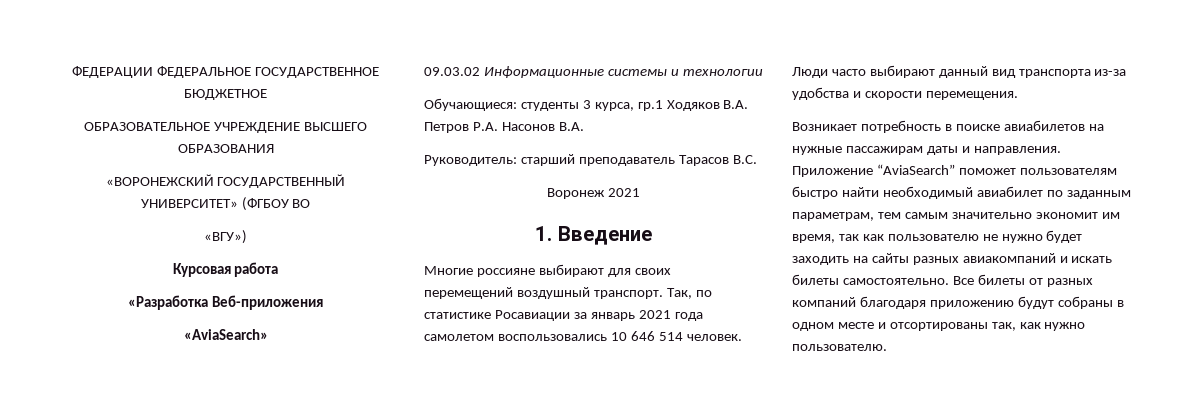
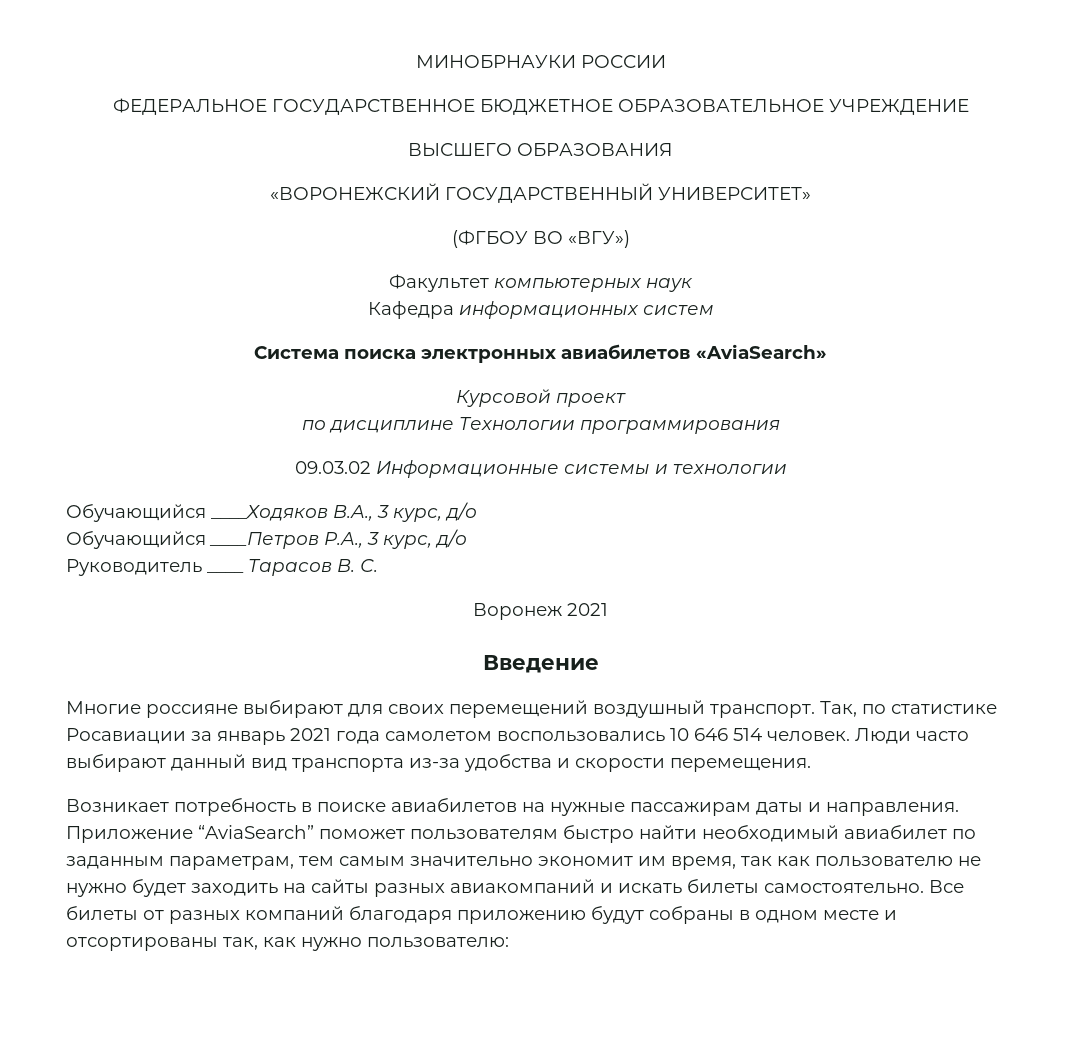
[72,66,154,78] ФЕДЕРАЦИИ -> [415,55,666,69] МИНОБРНАУКИ РОССИИ //
(267, 94) // -> (613, 107) none
(300, 127) none -> (969, 107) //
(238, 203) none -> (811, 194) //
(311, 203) // -> (563, 237) none
[172,262,279,277] [128,295,323,310] [183,329,268,340] Курсовая работа // «Разработка Веб-приложения // «AviaSearch» -> [389,274,693,292] [367,301,714,319] [254,344,827,363] [456,389,626,407] [301,417,780,434] Факультет компьютерных наук // Кафедра информационных систем // Система поиска электронных авиабилетов «AviaSearch» // Курсовой проект // по дисциплине Технологии программирования
[424,98,749,111] [424,122,584,133] [424,154,757,166] Обучающиеся: студенты 3 курса, гр.1 Ходяков В.А. Петров Р.А. Насонов В.А. // Руководитель: старший преподаватель Тарасов В.С. -> [66,502,477,522] [66,529,467,549] [66,559,378,576] Обучающийся ____Ходяков В.А., 3 курс, д/о // Обучающийся ____Петров Р.А., 3 курс, д/о // Руководитель ____ Тарасов В. С.
[535,226,553,241] 1. -> (608, 609) none
[792,344,887,351] пользователю. -> [367,937,509,948] пользователю:

